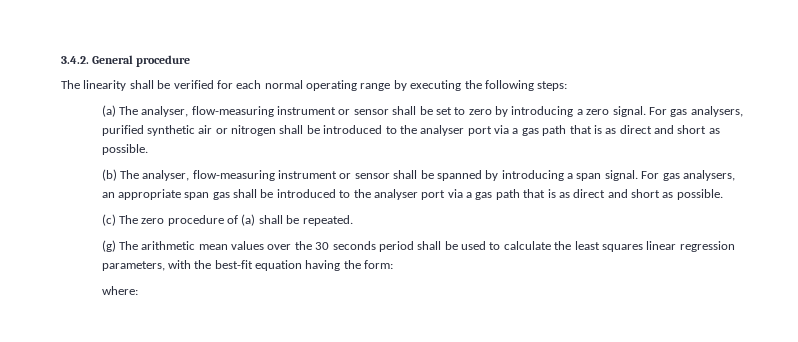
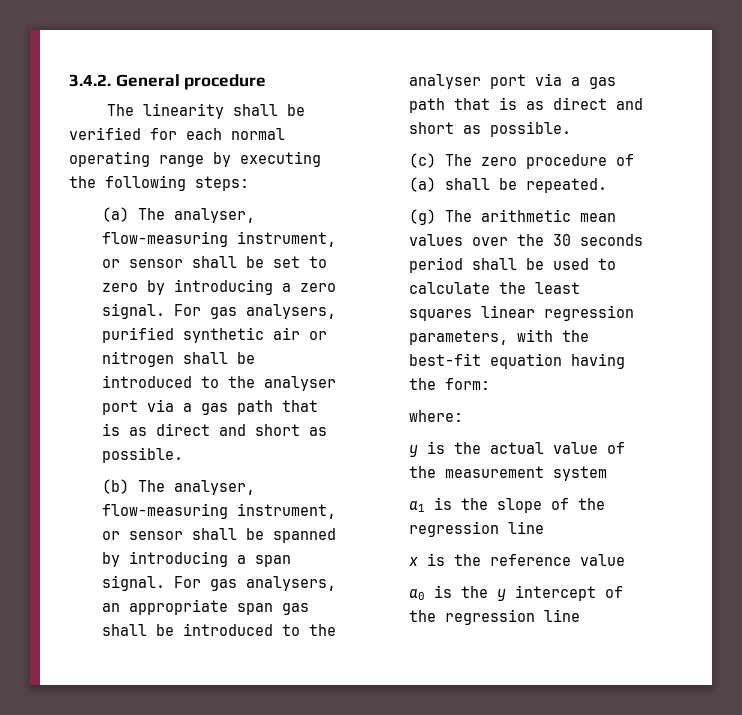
[277,106,337,115] instrument -> [237,231,337,247] instrument,
[278,170,338,179] instrument -> [237,503,337,519] instrument,
(138, 290) none -> [409,441,626,457] [409,466,608,481] [409,497,606,513] [409,521,545,537] [409,553,626,566] [409,585,624,601] [409,609,581,625] // y is the actual value of the measurement system // a1 is the slope of the regression line // x is the reference value // a0 is the y intercept of the regression line

